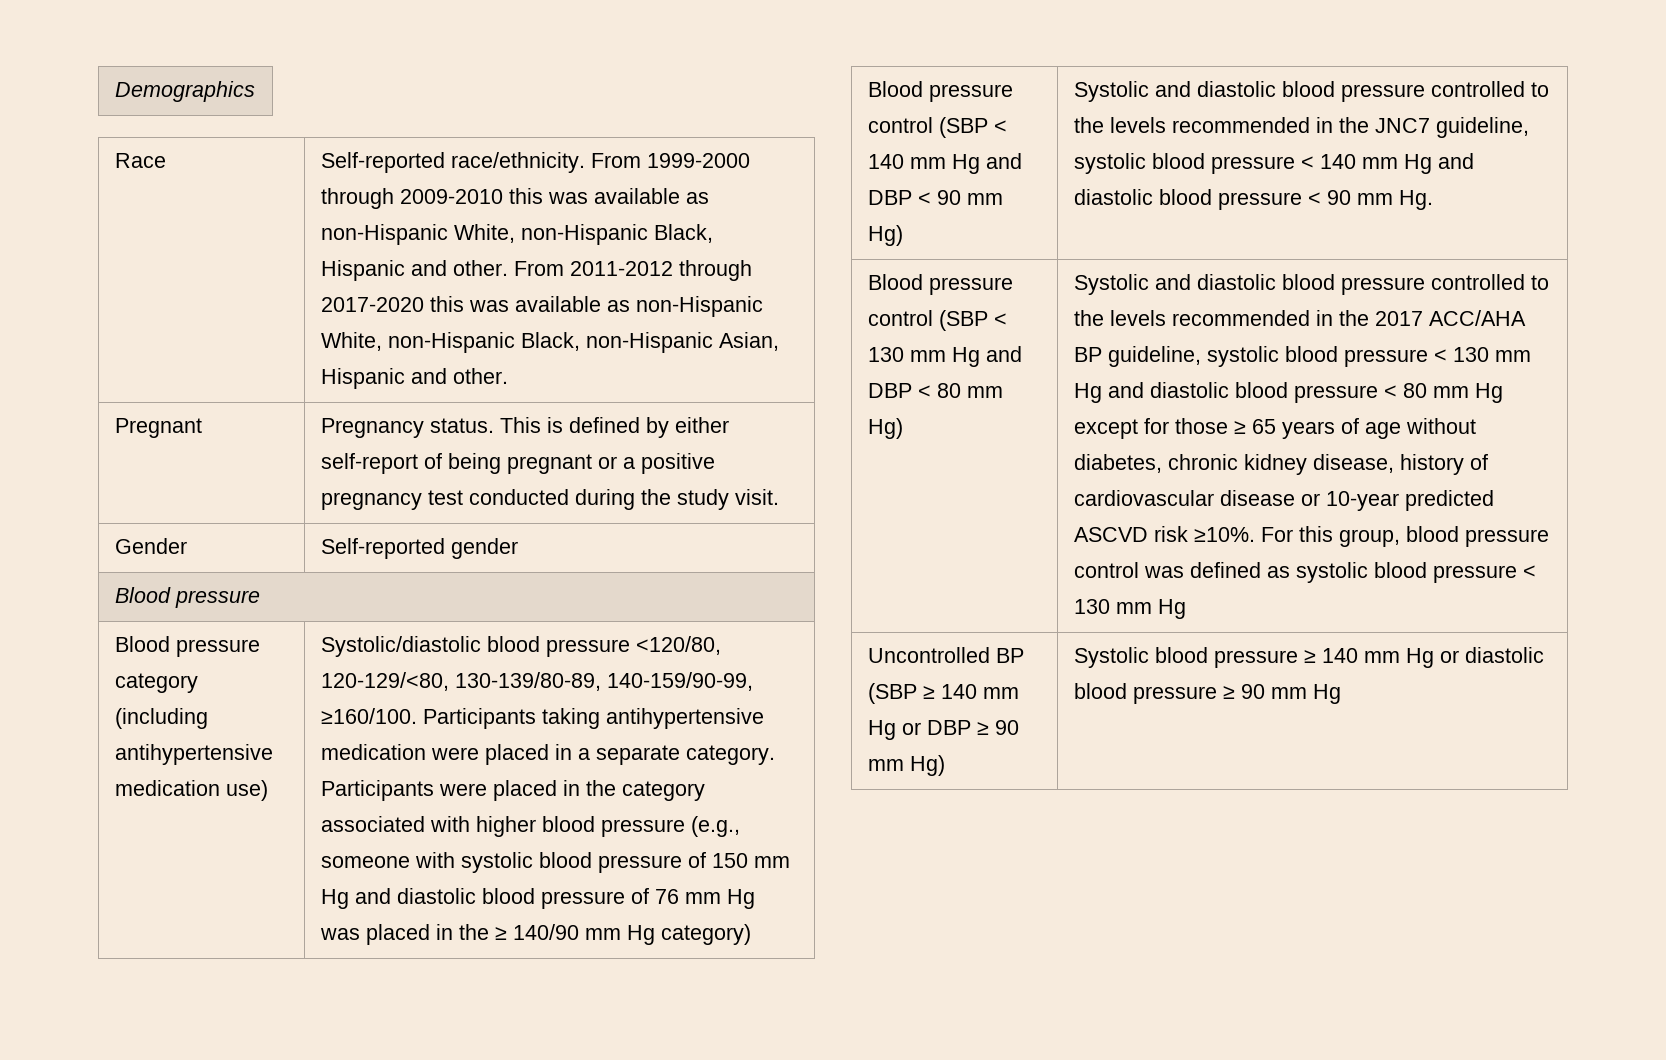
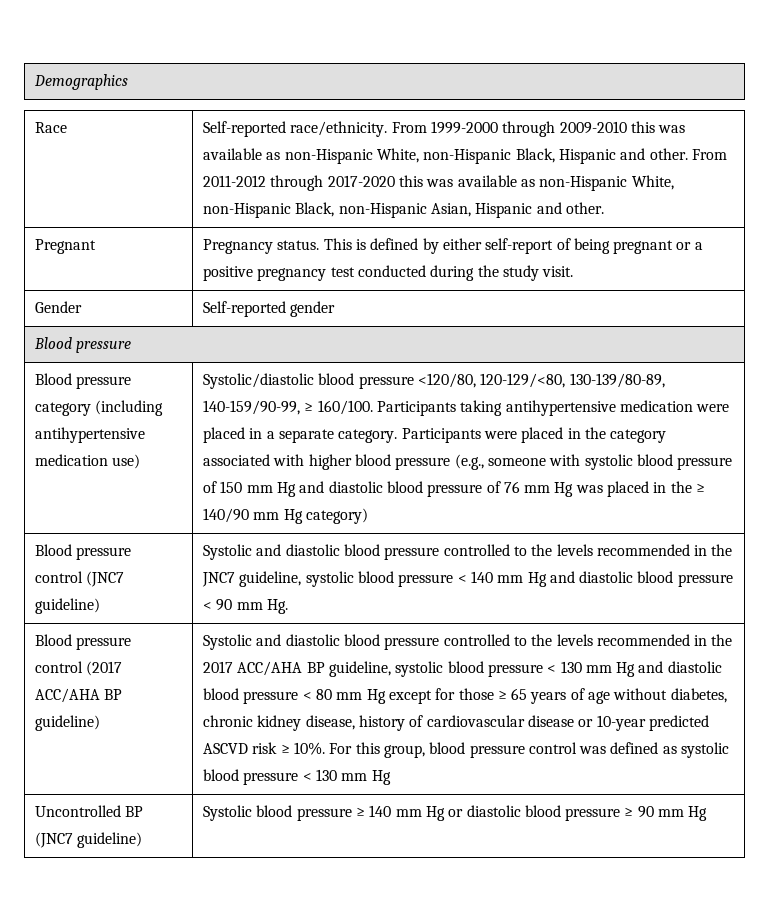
[320,708,417,724] ≥160/100. -> [304,400,373,415] ≥ 160/100.
[938,117,1007,138] [867,153,1022,174] [867,190,1003,205] [867,225,903,246] (SBP < 140 mm Hg and DBP < 90 mm Hg) -> [86,571,125,587] [34,598,100,614] (JNC7 guideline)
[938,310,1007,331] [867,346,1022,367] [867,383,1003,398] [867,418,903,439] (SBP < 130 mm Hg and DBP < 80 mm Hg) -> [86,661,123,676] [34,688,123,703] [34,715,100,731] (2017 ACC/AHA BP guideline)
[1193,527,1255,542] ≥10%. -> [280,742,325,755] ≥ 10%.
[867,683,1019,704] [867,720,1019,740] [867,755,945,776] (SBP ≥ 140 mm Hg or DBP ≥ 90 mm Hg) -> [34,832,143,848] (JNC7 guideline)

